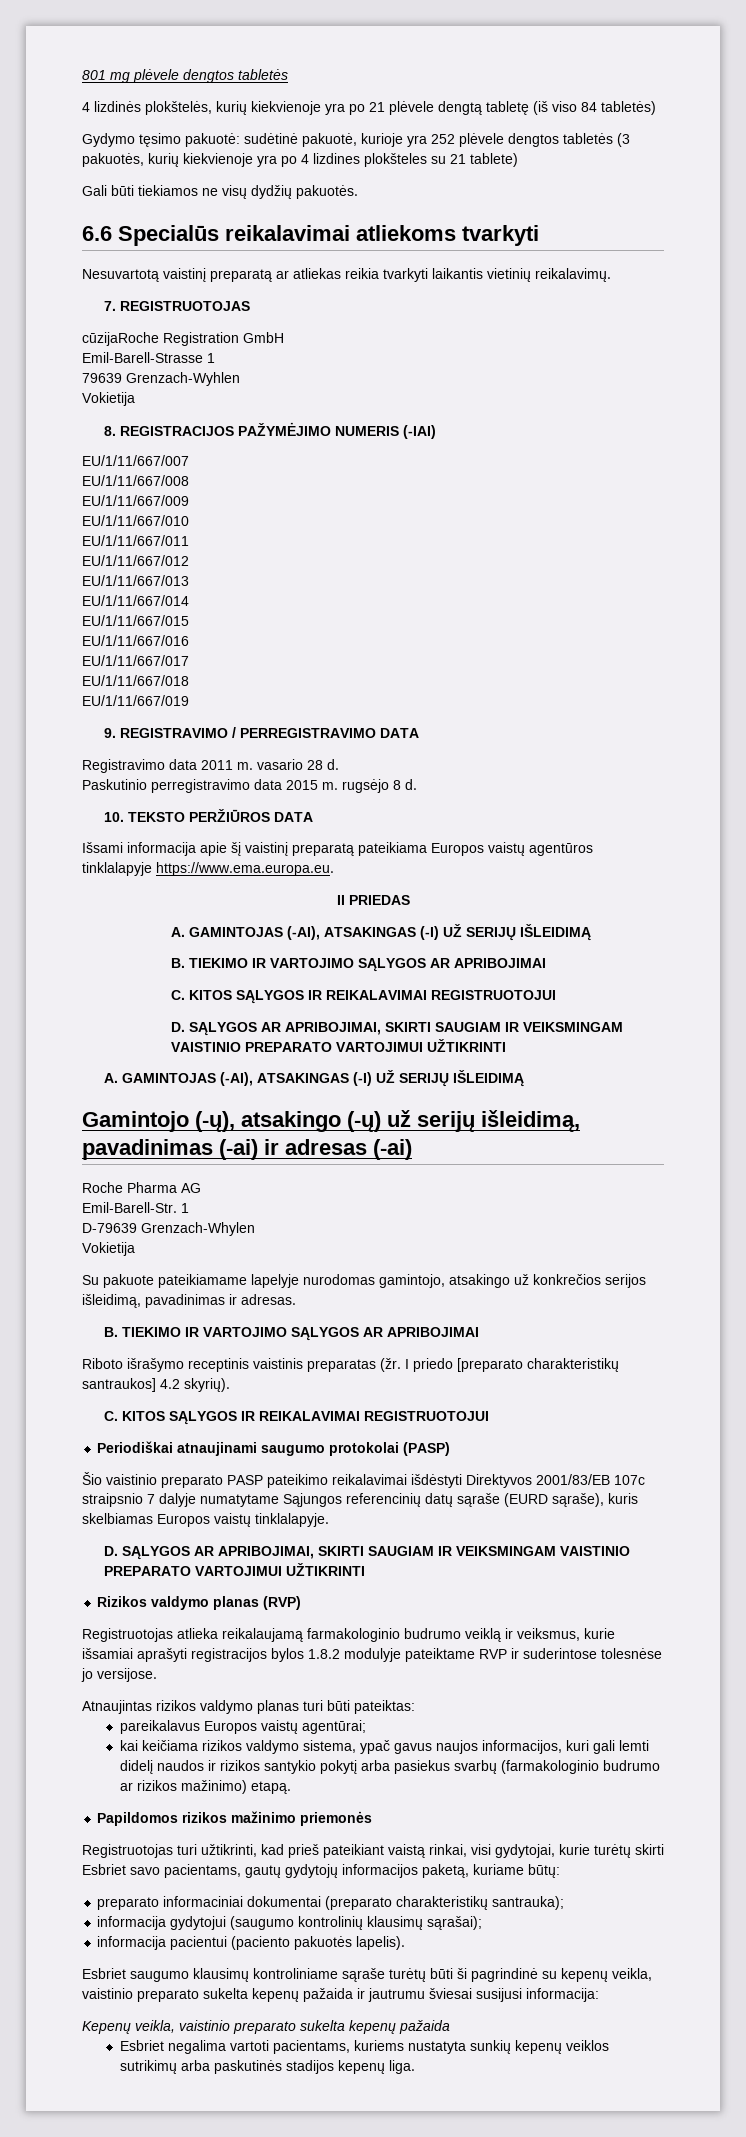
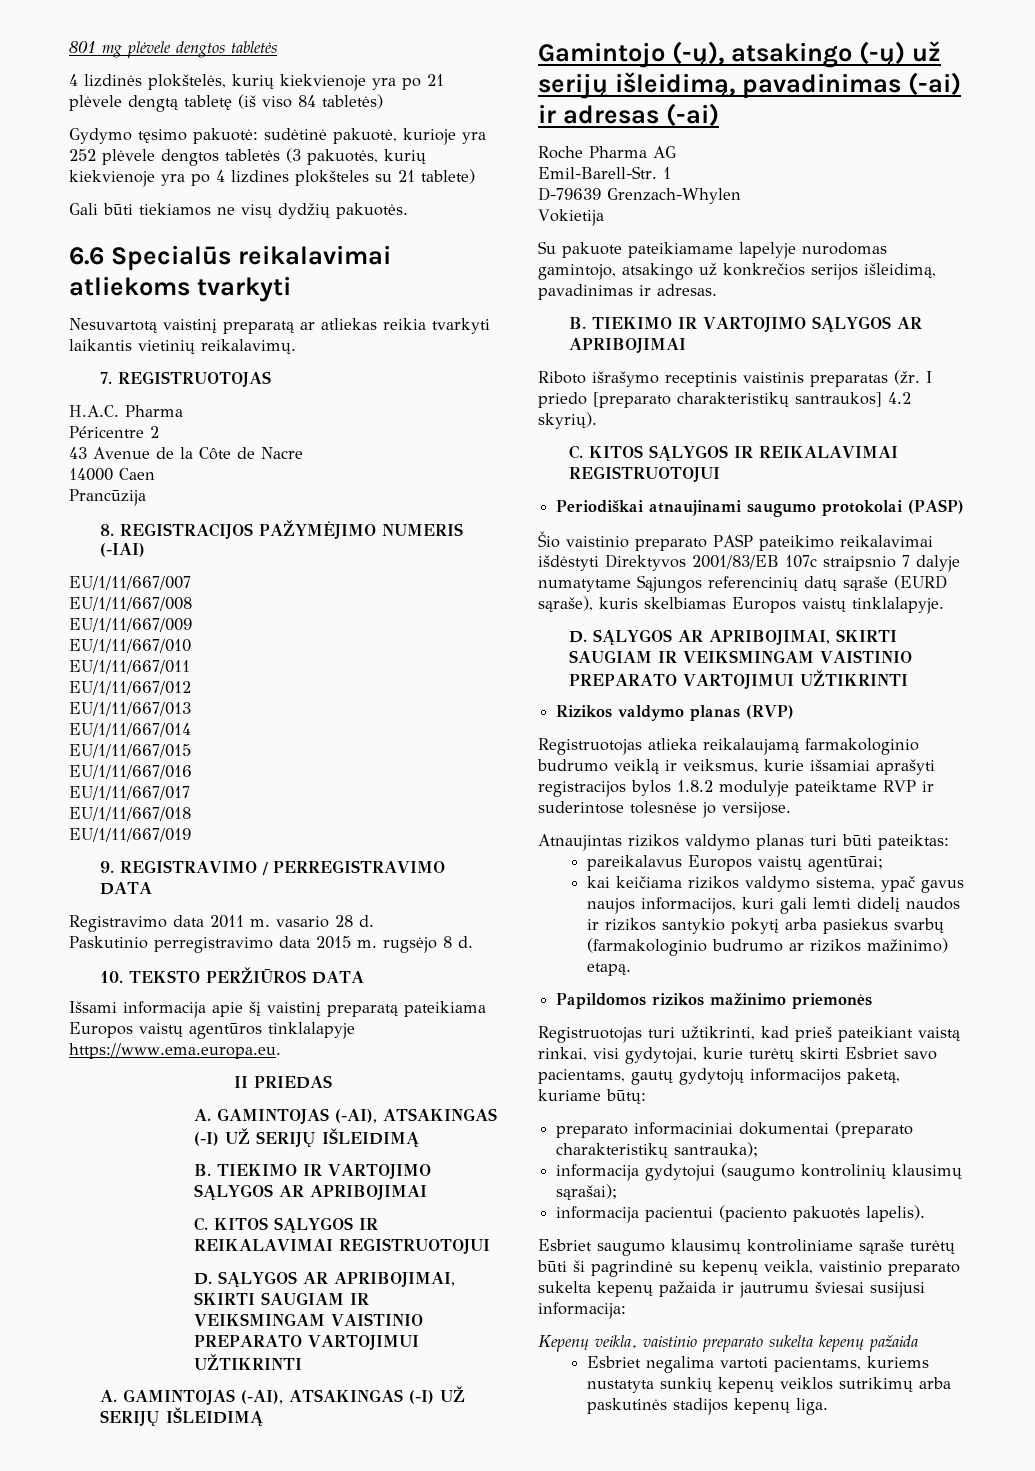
[82,332,284,346] [82,352,215,363] [82,372,240,386] [82,392,135,406] cūzijaRoche Registration GmbH // Emil-Barell-Strasse 1 // 79639 Grenzach-Wyhlen // Vokietija -> [69,405,183,417] [69,426,159,438] [69,447,303,460] [69,468,155,481] [69,489,146,506] H.A.C. Pharma // Péricentre 2 // 43 Avenue de la Côte de Nacre // 14000 Caen // Prancūzija

